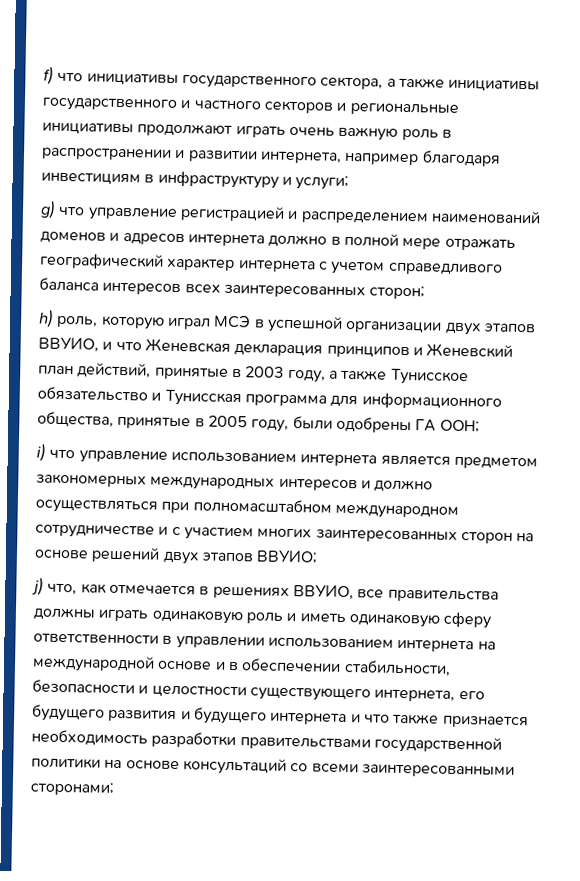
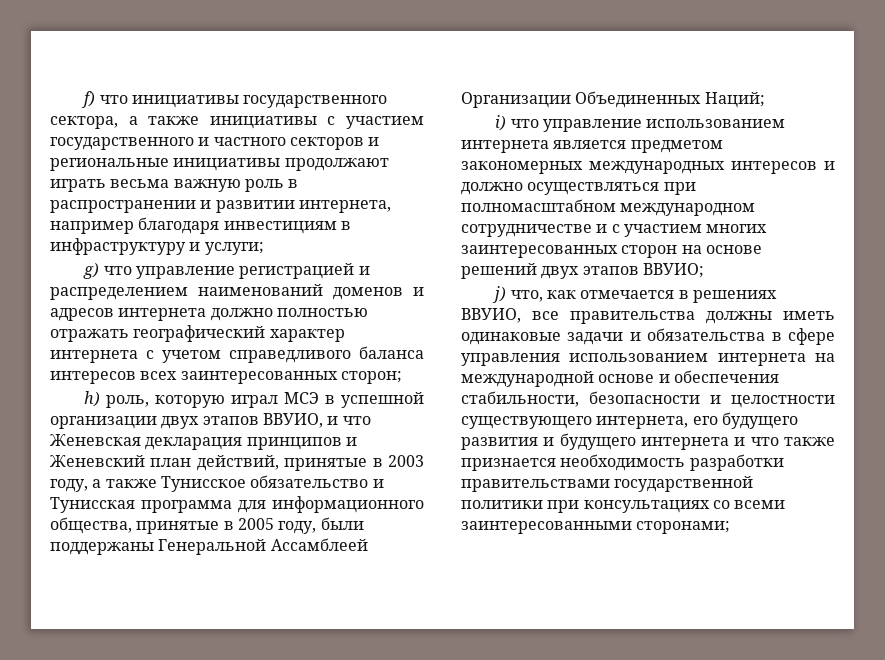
(541, 86) none -> [327,116,425,129] с участием
[288,126,335,136] очень -> [110,179,170,188] весьма
[330,232,442,250] в полной мере -> [276,308,368,317] полностью
[335,416,480,434] одобрены ГА ООН; -> [50,538,368,555] [461,91,765,108] поддержаны Генеральной Ассамблеей Организации Объединенных Наций;
[98,609,493,629] [33,633,265,650] играть одинаковую роль и иметь одинаковую сферу ответственности в управлении -> [783,311,835,320] [461,328,835,345] [461,353,560,366] иметь одинаковые задачи и обязательства в сфере управления
[227,658,342,672] в обеспечении -> [673,370,779,383] обеспечения
[104,757,287,775] на основе консультаций -> [547,500,710,513] при консультациях

